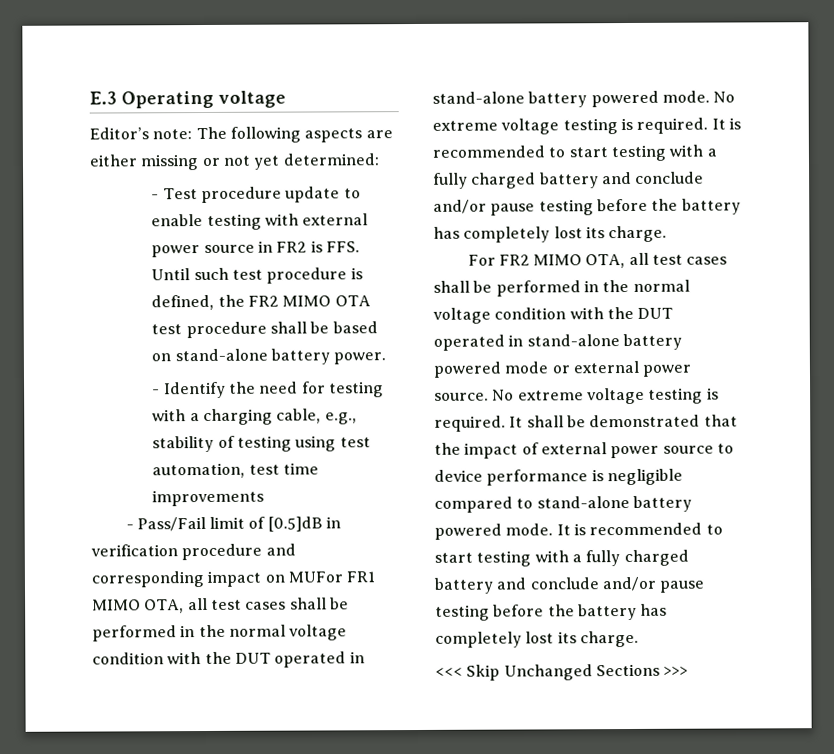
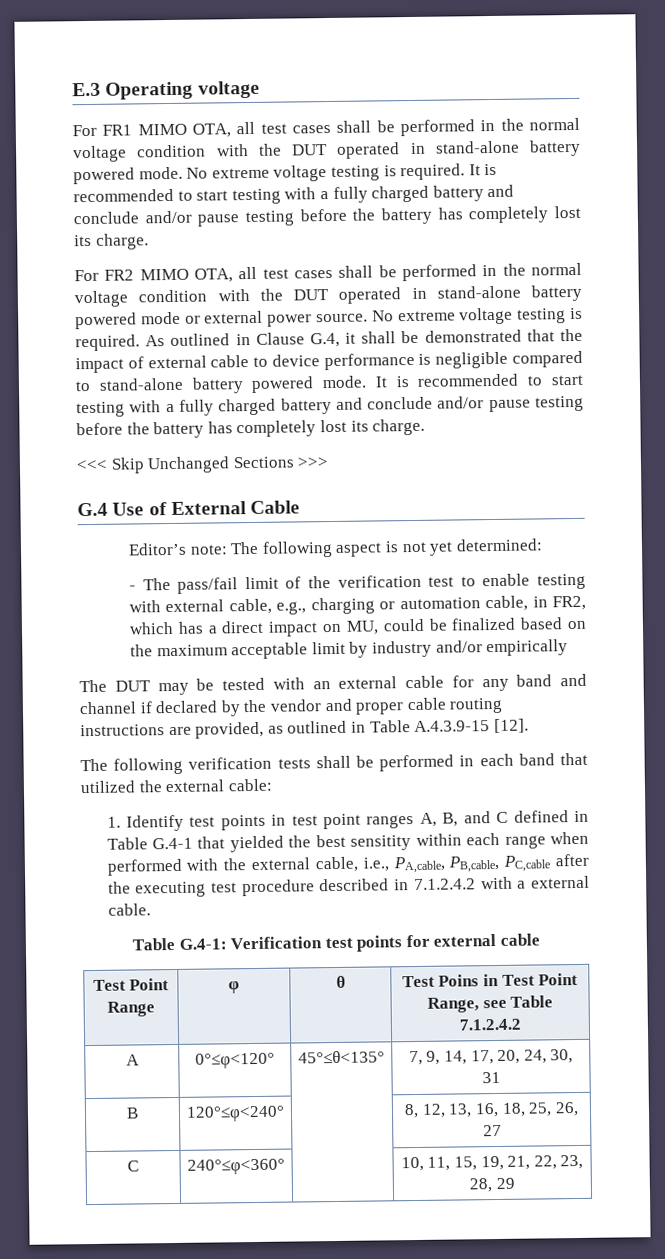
[89,126,393,143] [89,153,380,171] [151,186,361,204] [151,213,369,230] [151,240,361,258] [151,267,363,284] [151,294,371,311] [151,321,378,339] [151,348,387,365] [152,381,385,399] [152,408,357,426] [152,435,371,453] [152,462,320,479] [152,489,265,507] [125,516,342,532] [91,543,296,561] [91,570,343,588] Editor’s note: The following aspects are either missing or not yet determined: // - Test procedure update to enable testing with external power source in FR2 is FFS. Until such test procedure is defined, the FR2 MIMO OTA test procedure shall be based on stand-alone battery power. // - Identify the need for testing with a charging cable, e.g., stability of testing using test automation, test time improvements // - Pass/Fail limit of [0.5]dB in verification procedure and corresponding impact on MUFor -> [72,124,97,137] For
[509,416,524,428] It -> [145,332,357,348] As outlined in Clause G.4, it
[610,445,714,459] power source -> [210,355,250,368] cable
(689, 671) none -> [77,500,301,517] [127,538,543,558] [128,573,586,594] [128,595,587,615] [128,617,588,637] [129,639,569,660] [79,673,587,696] [79,697,504,717] [80,718,529,739] [80,752,588,775] [80,778,272,794] [106,810,589,832] [106,831,589,853] [106,853,590,876] [107,875,590,898] [107,903,151,916] [131,933,541,952] [92,978,170,992] [107,1001,155,1017] [228,981,240,994] [335,975,346,988] [401,972,579,988] [426,995,554,1013] [459,1018,521,1031] [125,1054,140,1066] [195,1052,275,1069] [298,1050,385,1064] [408,1049,574,1066] [481,1071,501,1084] [126,1107,139,1119] [186,1105,285,1122] [404,1101,579,1119] [482,1124,502,1137] [127,1160,139,1172] [187,1158,285,1175] [400,1154,584,1172] [469,1177,515,1193] // G.4 Use of External Cable // Editor’s note: The following aspect is not yet determined: // - The pass/fail limit of the verification test to enable testing with external cable, e.g., charging or automation cable, in FR2, which has a direct impact on MU, could be finalized based on the maximum acceptable limit by industry and/or empirically // The DUT may be tested with an external cable for any band and channel if declared by the vendor and proper cable routing instructions are provided, as outlined in Table A.4.3.9-15 [12]. // The following verification tests shall be performed in each band that utilized the external cable: // 1. Identify test points in test point ranges A, B, and C defined in Table G.4-1 that yielded the best sensitity within each range when performed with the external cable, i.e., PA,cable, PB,cable, PC,cable after the executing test procedure described in 7.1.2.4.2 with a external cable. // Table G.4-1: Verification test points for external cable // Test Point Range | φ | θ | Test Poins in Test Point Range, see Table 7.1.2.4.2 // A | 0°≤φ<120° | 45°≤θ<135° | 7, 9, 14, 17, 20, 24, 30, 31 // B | 120°≤φ<240° | | 8, 12, 13, 16, 18, 25, 26, 27 // C | 240°≤φ<360° | | 10, 11, 15, 19, 21, 22, 23, 28, 29

